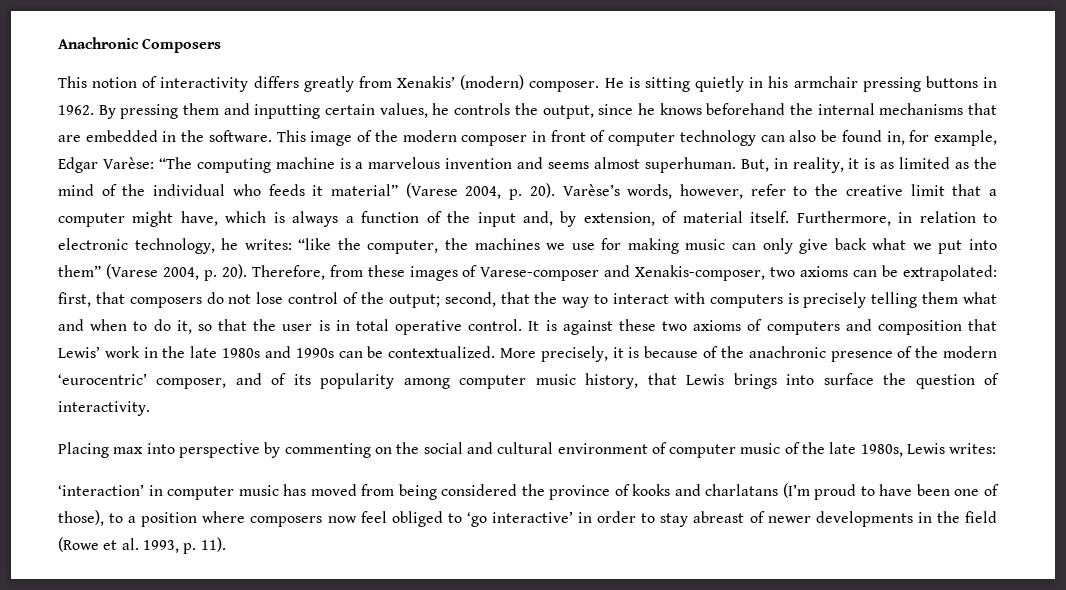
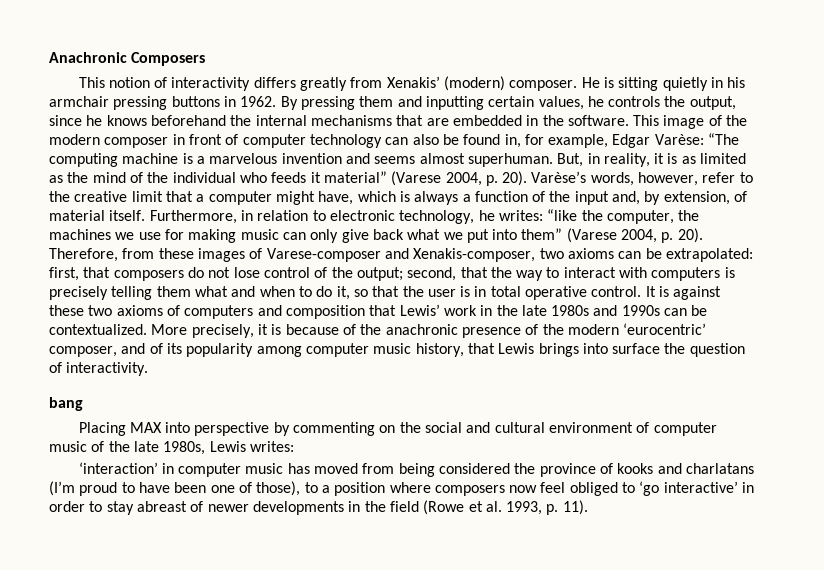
(150, 408) none -> [49,397,83,411] // bang
[113,447,144,454] max -> [129,422,162,433] MAX

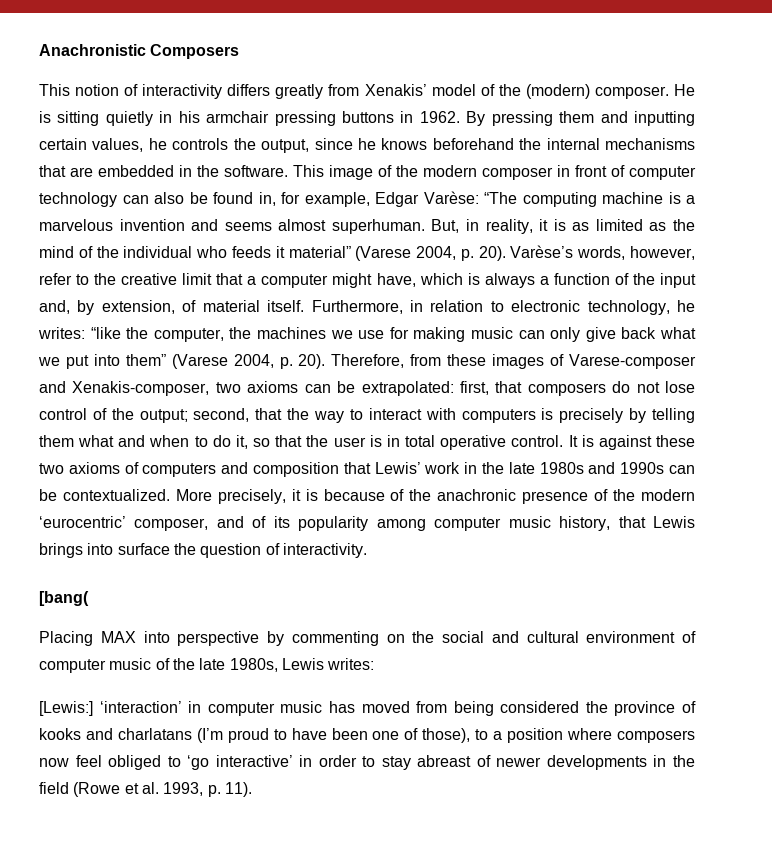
[49,52,127,63] Anachronic -> [39,44,146,56] Anachronistic
(440, 82) none -> [431,84,521,96] model of the
(108, 293) none -> [629,408,647,423] by
[49,397,83,411] bang -> [39,591,89,606] [bang(
(294, 446) none -> [39,701,93,716] [Lewis:]

